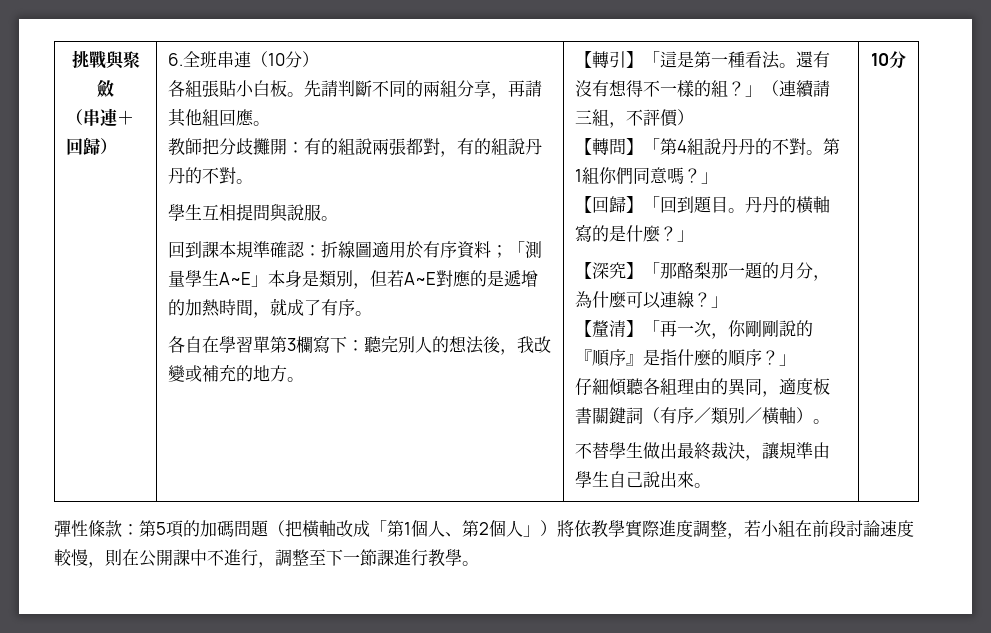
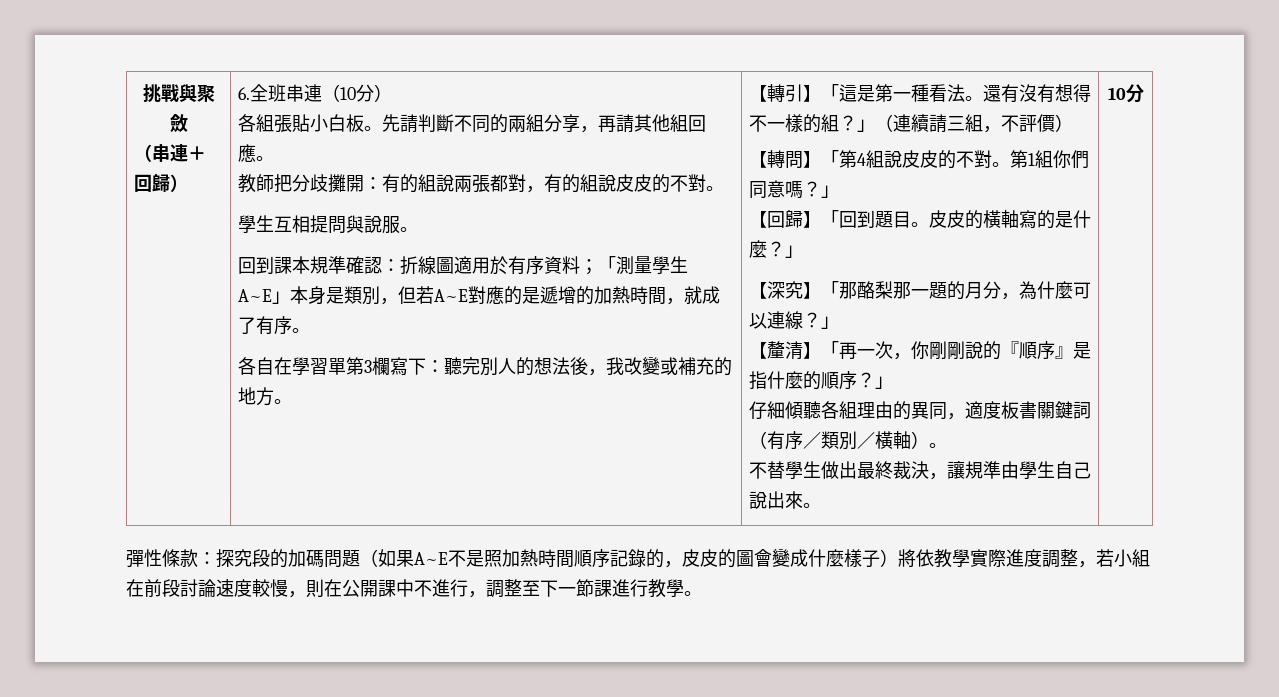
[525,138,543,155] [168,167,186,184] 丹丹 -> [615,174,652,192] 皮皮
[721,138,756,155] 丹丹 -> [901,150,938,168] 皮皮
[745,196,780,213] 丹丹 -> [928,210,965,228] 皮皮
[139,520,183,538] 第5項 -> [216,549,270,568] 探究段
[285,520,540,538] 把橫軸改成「第1個人、第2個人」 -> [378,548,880,568] 如果A~E不是照加熱時間順序記錄的，皮皮的圖會變成什麼樣子

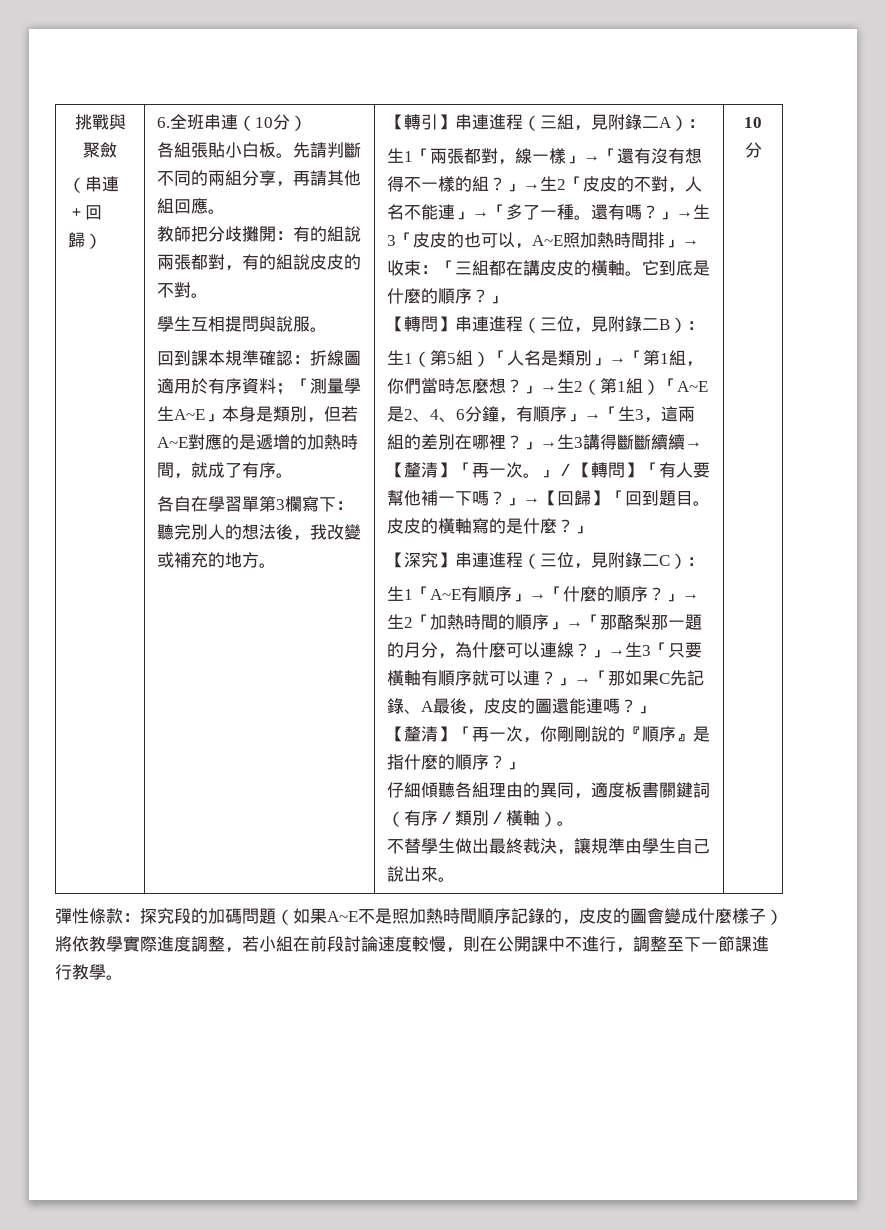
[820,84,983,102] 「這是第一種看法。 -> [454,114,705,131] [386,148,617,165] 串連進程（三組，見附錄二A）： // 生1「兩張都對，線一樣」→「
[874,114,1073,133] [748,150,1089,169] [748,180,839,199] （連續請三組，不評價） // 【轉問】「第4組說皮皮的不對。第1組你們同意嗎？」 // -> [522,176,702,193] [386,204,710,220] [386,232,699,249] [386,260,710,276] [386,288,506,304] [386,316,704,333] [386,350,703,367] [386,378,708,395] [386,405,695,423] [386,434,702,450] [386,462,710,478] [386,490,540,506] →生2「皮皮的不對，人名不能連」→「多了一種。還有嗎？」→生3「皮皮的也可以，A~E照加熱時間排」→收束：「三組都在講皮皮的橫軸。它到底是什麼的順序？」 // 【轉問】串連進程（三位，見附錄二B）： // 生1（第5組）「人名是類別」→「第1組，你們當時怎麼想？」→生2（第1組）「A~E是2、4、6分鐘，有順序」→「生3，這兩組的差別在哪裡？」→生3講得斷斷續續→【釐清】「再一次。」／【轉問】「有人要幫他補一下嗎？」→
(821, 290) none -> [454,552,704,569] [386,586,699,602] [386,614,583,630] 串連進程（三位，見附錄二C）： // 生1「A~E有順序」→「什麼的順序？」→生2「加熱時間的順序」→
(839, 322) none -> [607,642,702,658] [386,670,704,686] [386,698,654,715] →生3「只要橫軸有順序就可以連？」→「那如果C先記錄、A最後，皮皮的圖還能連嗎？」

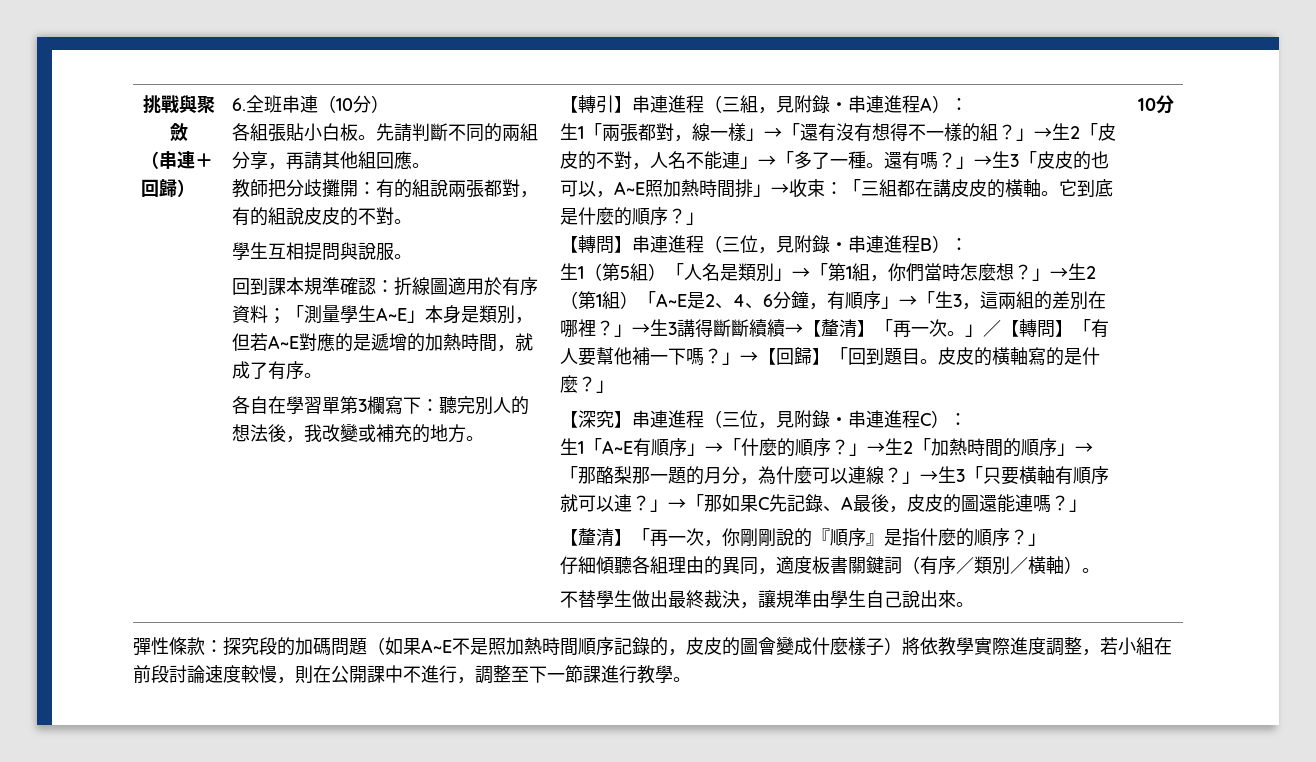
[641,116,659,128] 二 -> [830,95,921,113] ・串連進程
[641,318,659,330] 二 -> [830,235,921,253] ・串連進程
[641,554,659,566] 二 -> [830,410,921,428] ・串連進程

